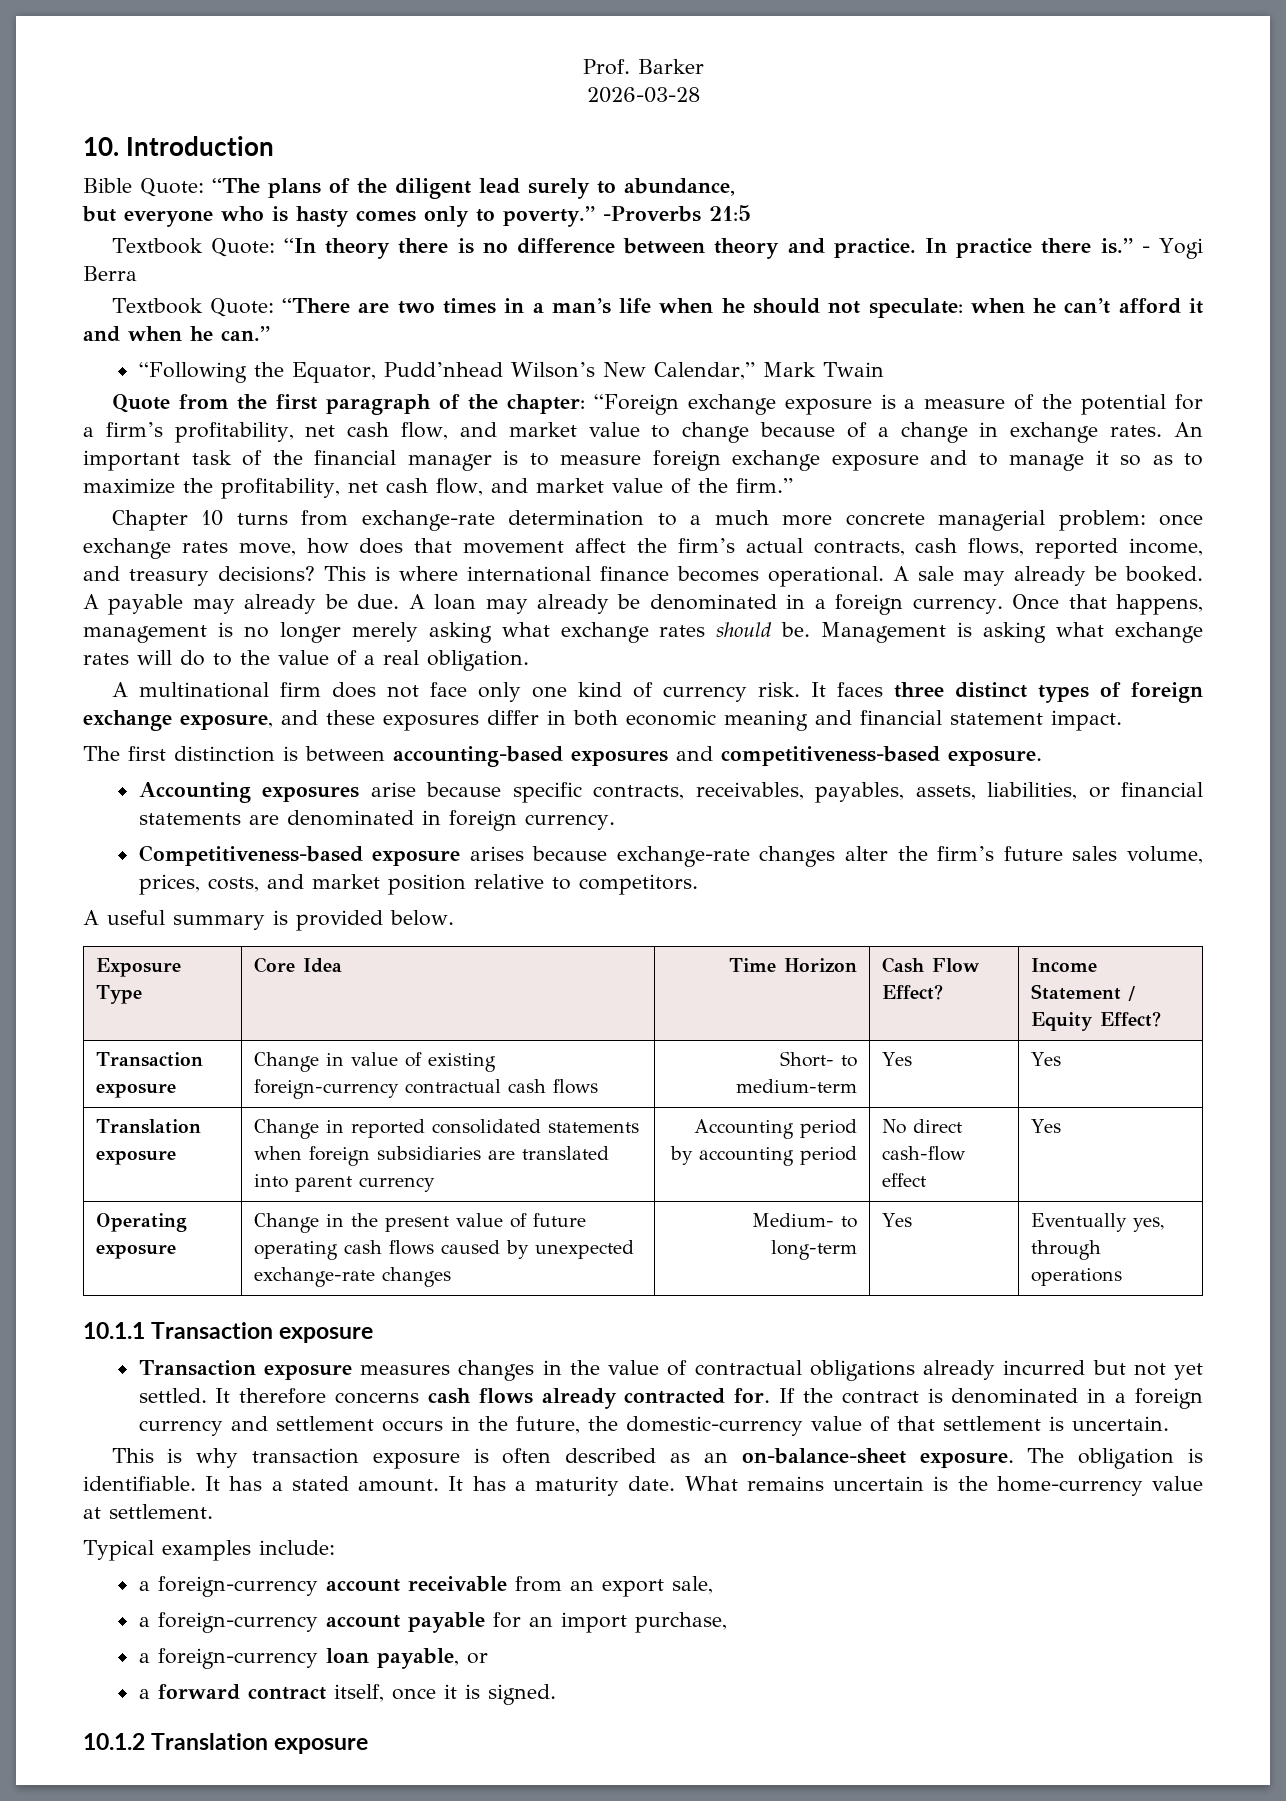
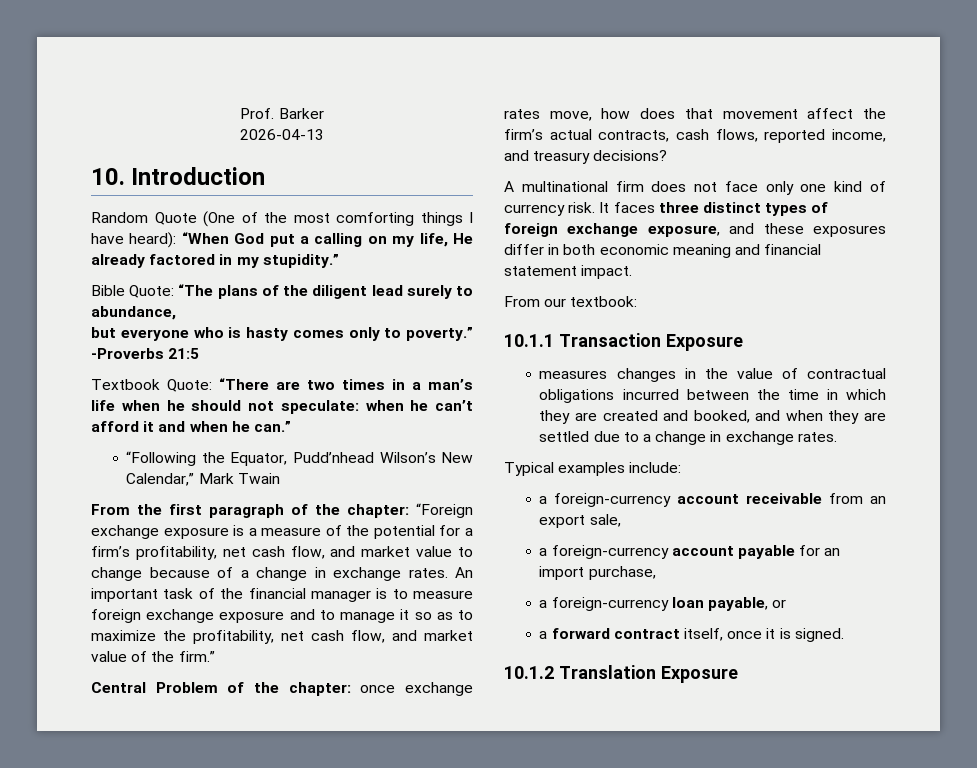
[586,87,700,103] 2026-03-28 -> [240,129,324,140] 2026-04-13
(275, 146) none -> [91,211,473,227] [91,232,473,248] [91,254,339,268] // Random Quote (One of the most comforting things I have heard): “When God put a calling on my life, He already factored in my stupidity.”
[111,238,1204,259] [83,266,137,281] // Textbook Quote: “In theory there is no difference between theory and practice. In practice there is.” - Yogi Berra -> (200, 353) none
[111,394,229,413] Quote from -> [91,504,130,515] From
[111,510,1146,531] Chapter 10 turns from exchange-rate determination to a much more concrete managerial problem: -> [91,682,351,696] Central Problem of the chapter:
[324,566,1203,587] [83,594,1203,615] [83,622,1203,643] [83,650,529,671] This is where international finance becomes operational. A sale may already be booked. A payable may already be due. A loan may already be denominated in a foreign currency. Once that happens, management is no longer merely asking what exchange rates should be. Management is asking what exchange rates will do to the value of a real obligation. -> (668, 155) none
[83,746,1042,767] [138,782,1203,803] [138,810,615,831] [138,845,1203,867] [138,874,698,895] [83,910,454,931] [95,958,181,977] [95,985,142,1004] [253,957,342,973] [729,958,858,972] [881,957,980,973] [881,984,943,1000] [1030,958,1097,972] [1030,984,1135,1001] [1030,1011,1161,1031] [95,1052,203,1067] [95,1083,176,1098] [253,1052,496,1072] [253,1079,598,1099] [780,1051,858,1067] [736,1079,858,1093] [881,1052,912,1066] [1030,1052,1061,1066] [95,1119,201,1134] [95,1150,176,1165] [253,1119,639,1139] [253,1146,609,1166] [253,1174,435,1192] [694,1119,858,1139] [670,1146,858,1166] [881,1119,962,1134] [881,1146,966,1161] [881,1173,926,1187] [1030,1119,1061,1133] [95,1213,187,1232] [95,1244,176,1259] [253,1213,586,1233] [253,1240,634,1260] [253,1267,451,1287] [752,1213,858,1228] [771,1240,858,1260] [881,1213,912,1227] [1030,1213,1164,1232] [1030,1240,1101,1260] [1030,1268,1122,1286] The first distinction is between accounting-based exposures and competitiveness-based exposure. // Accounting exposures arise because specific contracts, receivables, payables, assets, liabilities, or financial statements are denominated in foreign currency. // Competitiveness-based exposure arises because exchange-rate changes alter the firm’s future sales volume, prices, costs, and market position relative to competitors. // A useful summary is provided below. // Exposure Type | Core Idea | Time Horizon | Cash Flow Effect? | Income Statement / Equity Effect? // Transaction exposure | Change in value of existing foreign-currency contractual cash flows | Short- to medium-term | Yes | Yes // Translation exposure | Change in reported consolidated statements when foreign subsidiaries are translated into parent currency | Accounting period by accounting period | No direct cash-flow effect | Yes // Operating exposure | Change in the present value of future operating cash flows caused by unexpected exchange-rate changes | Medium- to long-term | Yes | Eventually yes, through operations -> [504,296,638,307] From our textbook:
[279,1327,374,1343] [138,1360,352,1380] exposure // Transaction exposure -> [665,334,743,351] Exposure //
[923,1360,1203,1380] [138,1388,1203,1409] [138,1416,1169,1436] [111,1448,1203,1469] [83,1476,1204,1496] [83,1504,213,1519] already incurred but not yet settled. It therefore concerns cash flows already contracted for. If the contract is denominated in a foreign currency and settlement occurs in the future, the domestic-currency value of that settlement is uncertain. // This is why transaction exposure is often described as an on-balance-sheet exposure. The obligation is identifiable. It has a stated amount. It has a maturity date. What remains uncertain is the home-currency value at settlement. -> [622,389,886,400] [539,410,886,424] [539,431,837,445] incurred between the time in which they are created and booked, and when they are settled due to a change in exchange rates.
[274,1738,369,1754] exposure -> [660,666,738,683] Exposure

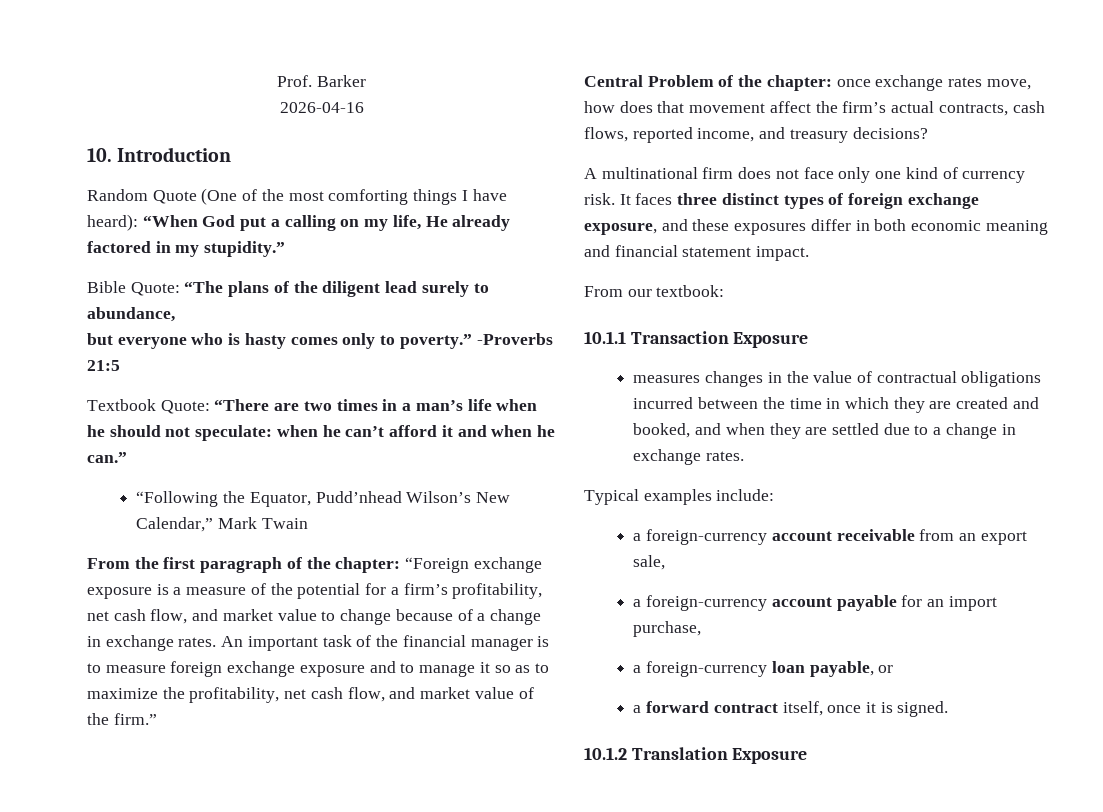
[240,129,324,140] 2026-04-13 -> [279,102,364,113] 2026-04-16

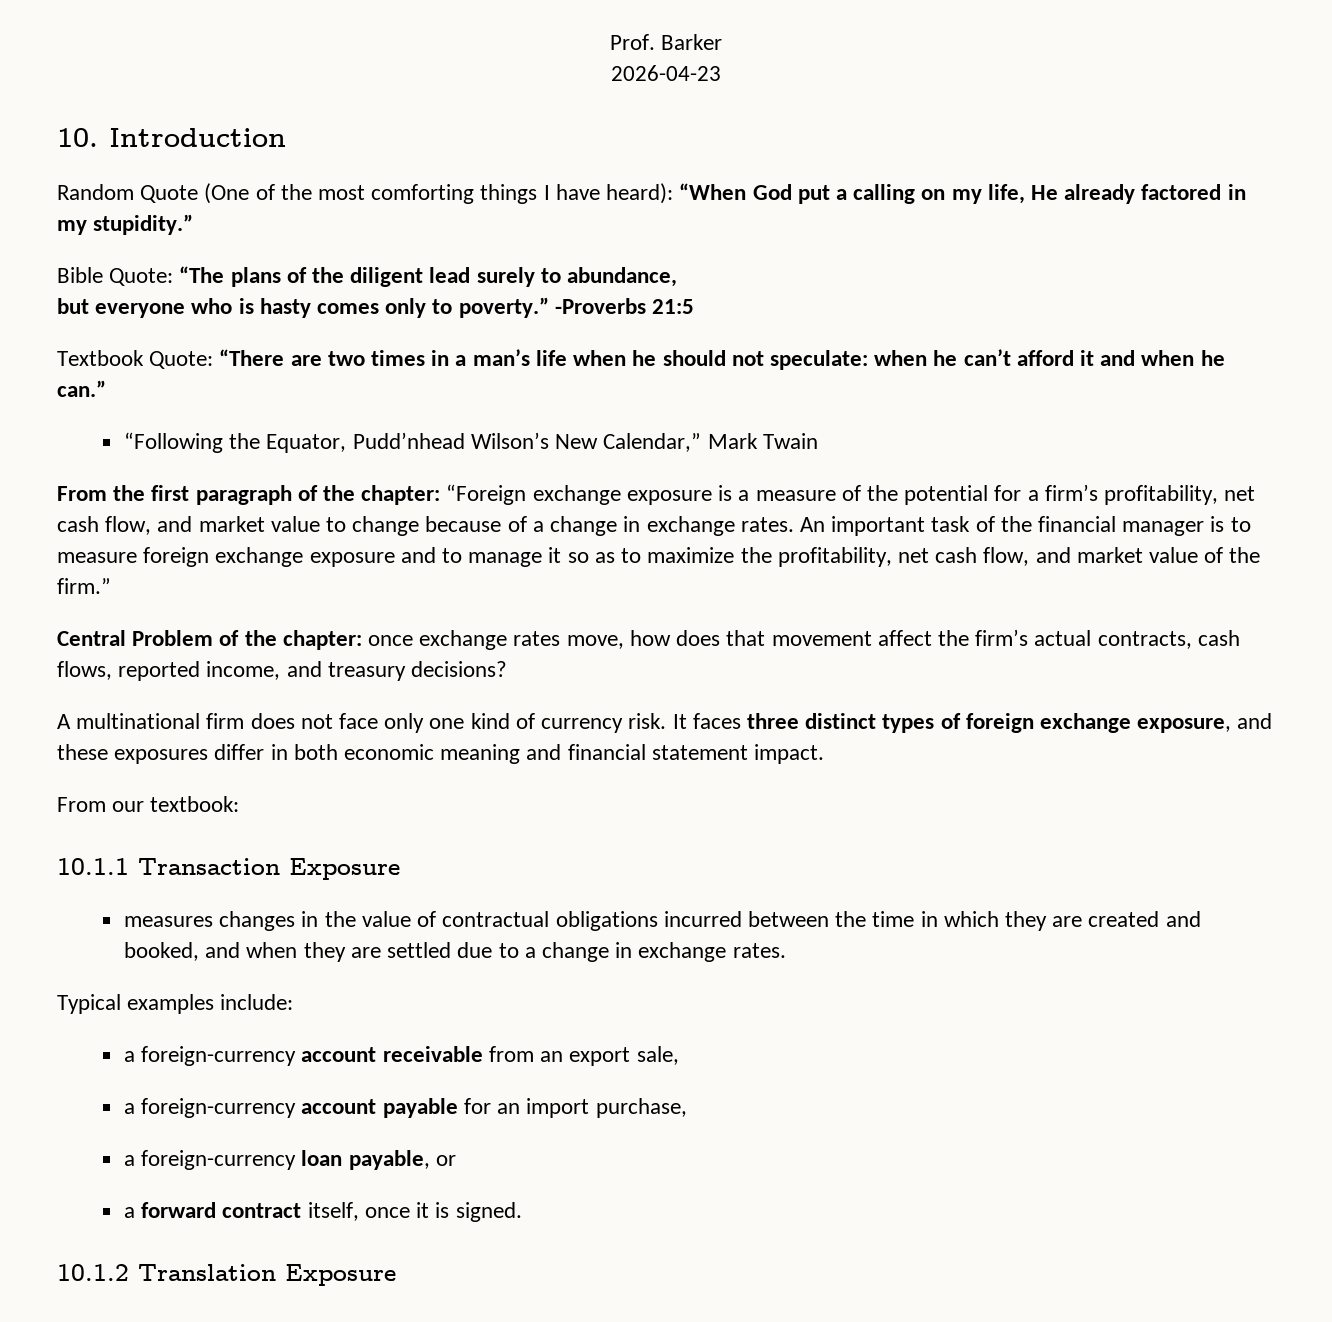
[279,102,364,113] 2026-04-16 -> [611,65,721,81] 2026-04-23

